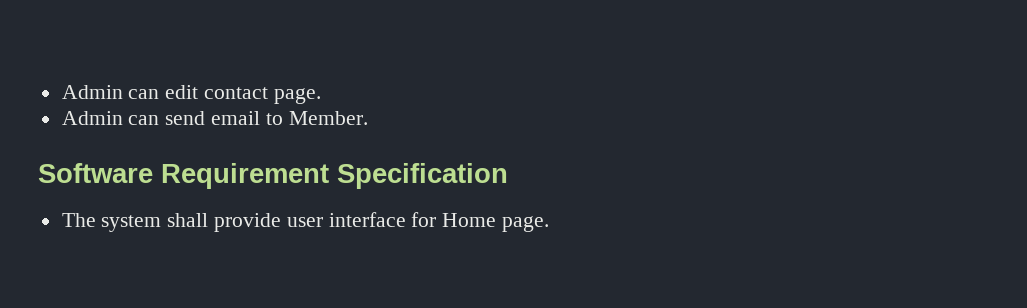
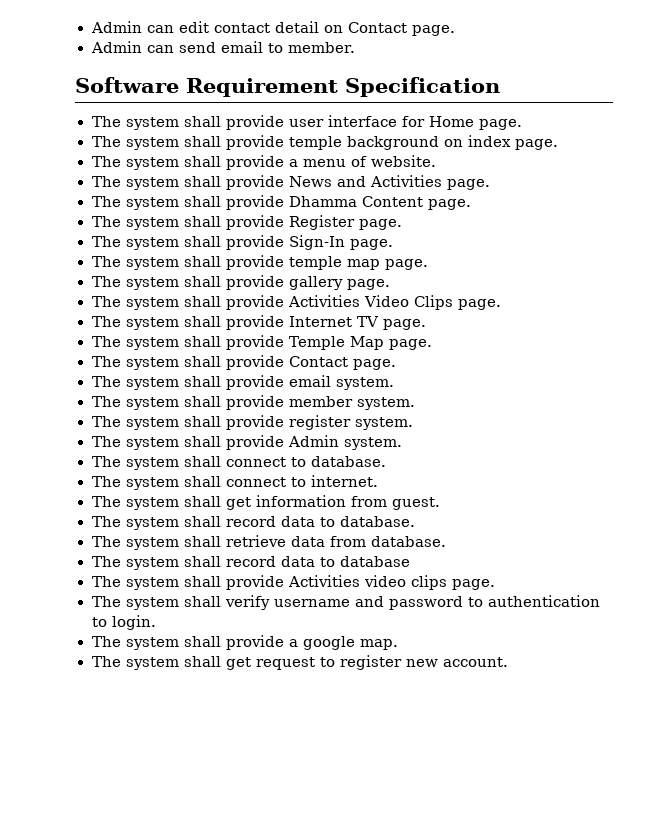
(269, 93) none -> [274,21,407,33] detail on Contact
[288,111,368,125] Member. -> [287,42,356,53] member.
(550, 224) none -> [91,135,558,150] [91,155,436,170] [91,175,490,190] [91,195,471,210] [91,215,402,230] [91,235,393,250] [91,255,428,270] [91,275,390,290] [91,295,501,310] [91,315,426,330] [91,335,433,350] [91,355,396,370] [91,375,394,390] [91,395,415,410] [91,415,413,430] [91,435,402,450] [91,456,386,470] [91,475,378,490] [91,495,440,510] [91,516,415,530] [91,535,446,550] [91,556,410,570] [91,575,495,590] [91,595,600,610] [91,615,156,630] [91,635,398,650] [91,655,508,670] // The system shall provide temple background on index page. // The system shall provide a menu of website. // The system shall provide News and Activities page. // The system shall provide Dhamma Content page. // The system shall provide Register page. // The system shall provide Sign-In page. // The system shall provide temple map page. // The system shall provide gallery page. // The system shall provide Activities Video Clips page. // The system shall provide Internet TV page. // The system shall provide Temple Map page. // The system shall provide Contact page. // The system shall provide email system. // The system shall provide member system. // The system shall provide register system. // The system shall provide Admin system. // The system shall connect to database. // The system shall connect to internet. // The system shall get information from guest. // The system shall record data to database. // The system shall retrieve data from database. // The system shall record data to database // The system shall provide Activities video clips page. // The system shall verify username and password to authentication to login. // The system shall provide a google map. // The system shall get request to register new account.

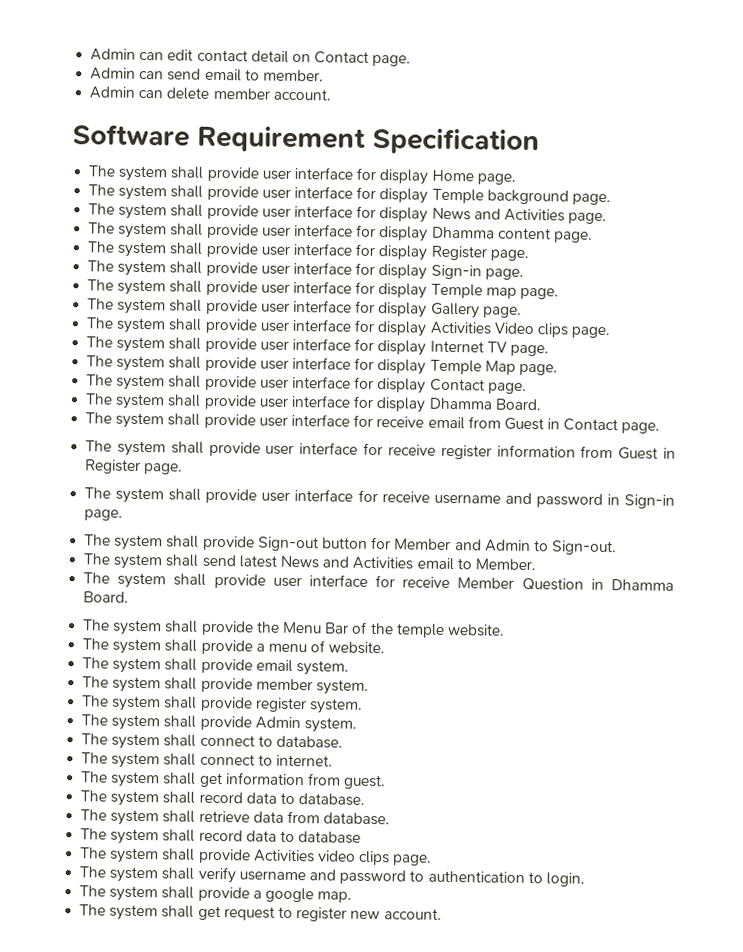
(356, 47) none -> [89,86,331,101] // Admin can delete member account.
(425, 121) none -> [379,169,429,185] display
[288,135,558,150] temple background on index page. -> [261,185,611,206] [88,203,608,225] [88,222,593,243] [87,241,529,262] [87,260,524,280] [87,279,559,300] [87,298,522,319] [86,317,611,339] [86,336,549,357] [86,355,558,376] [86,374,527,394] [85,393,542,413] [85,412,661,434] [85,440,676,460] [85,459,184,475] [84,487,675,509] [84,509,124,521] [84,534,618,556] [83,553,536,571] [83,572,674,591] [83,591,130,603] [82,619,505,638] user interface for display Temple background page. // The system shall provide user interface for display News and Activities page. // The system shall provide user interface for display Dhamma content page. // The system shall provide user interface for display Register page. // The system shall provide user interface for display Sign-in page. // The system shall provide user interface for display Temple map page. // The system shall provide user interface for display Gallery page. // The system shall provide user interface for display Activities Video clips page. // The system shall provide user interface for display Internet TV page. // The system shall provide user interface for display Temple Map page. // The system shall provide user interface for display Contact page. // The system shall provide user interface for display Dhamma Board. // The system shall provide user interface for receive email from Guest in Contact page. // The system shall provide user interface for receive register information from Guest in Register page. // The system shall provide user interface for receive username and password in Sign-in page. // The system shall provide Sign-out button for Member and Admin to Sign-out. // The system shall send latest News and Activities email to Member. // The system shall provide user interface for receive Member Question in Dhamma Board. // The system shall provide the Menu Bar of the temple website.
[91,175,490,190] [91,195,471,210] [91,215,402,230] [91,235,393,250] [91,255,428,270] [91,275,390,290] [91,295,501,310] [91,315,426,330] [91,335,433,350] [91,355,396,370] // The system shall provide News and Activities page. // The system shall provide Dhamma Content page. // The system shall provide Register page. // The system shall provide Sign-In page. // The system shall provide temple map page. // The system shall provide gallery page. // The system shall provide Activities Video Clips page. // The system shall provide Internet TV page. // The system shall provide Temple Map page. // The system shall provide Contact page. -> (386, 648) none

